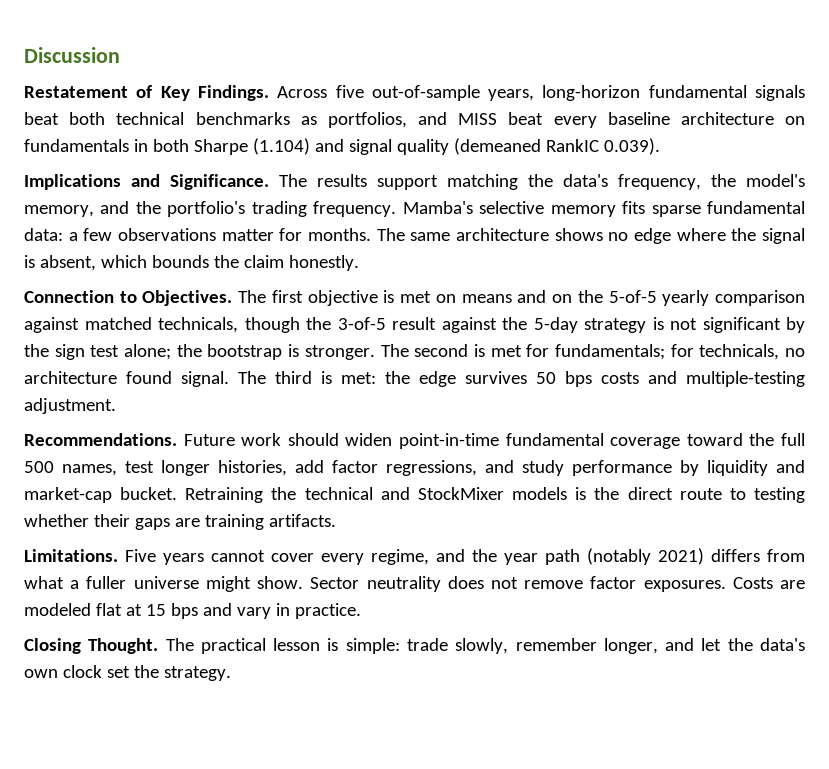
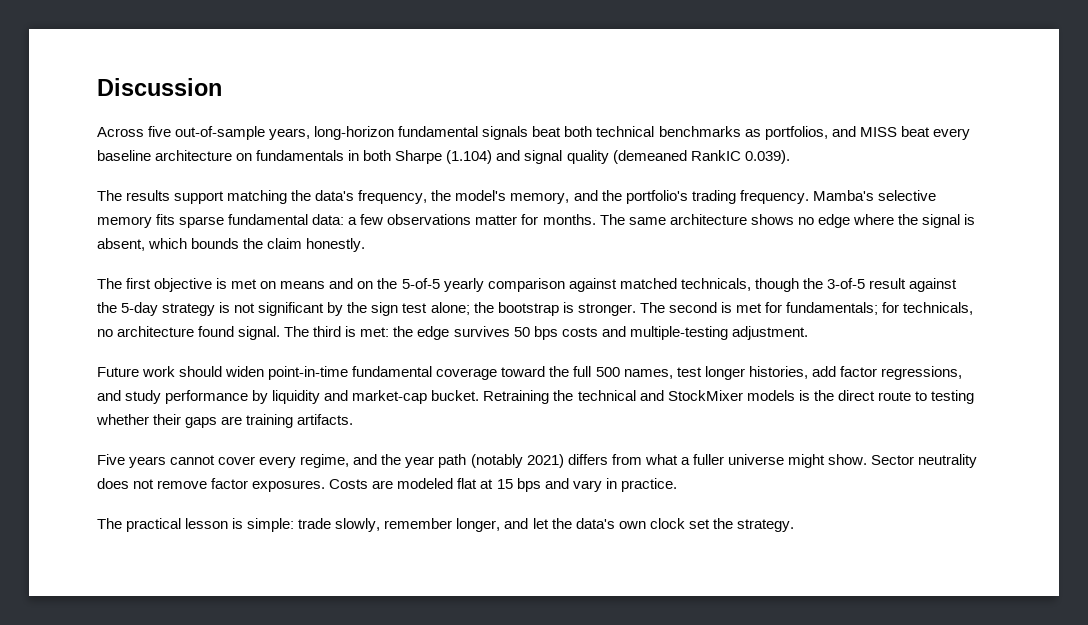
[24,85,269,101] Restatement of Key Findings. -> (222, 87) none
[24,174,269,190] Implications and Significance. -> (790, 157) none
[24,290,233,306] Connection to Objectives. -> (366, 245) none
[24,433,177,446] Recommendations. -> (808, 333) none
[24,549,118,562] Limitations. -> (354, 419) none
[24,638,159,654] Closing Thought. -> (677, 485) none

